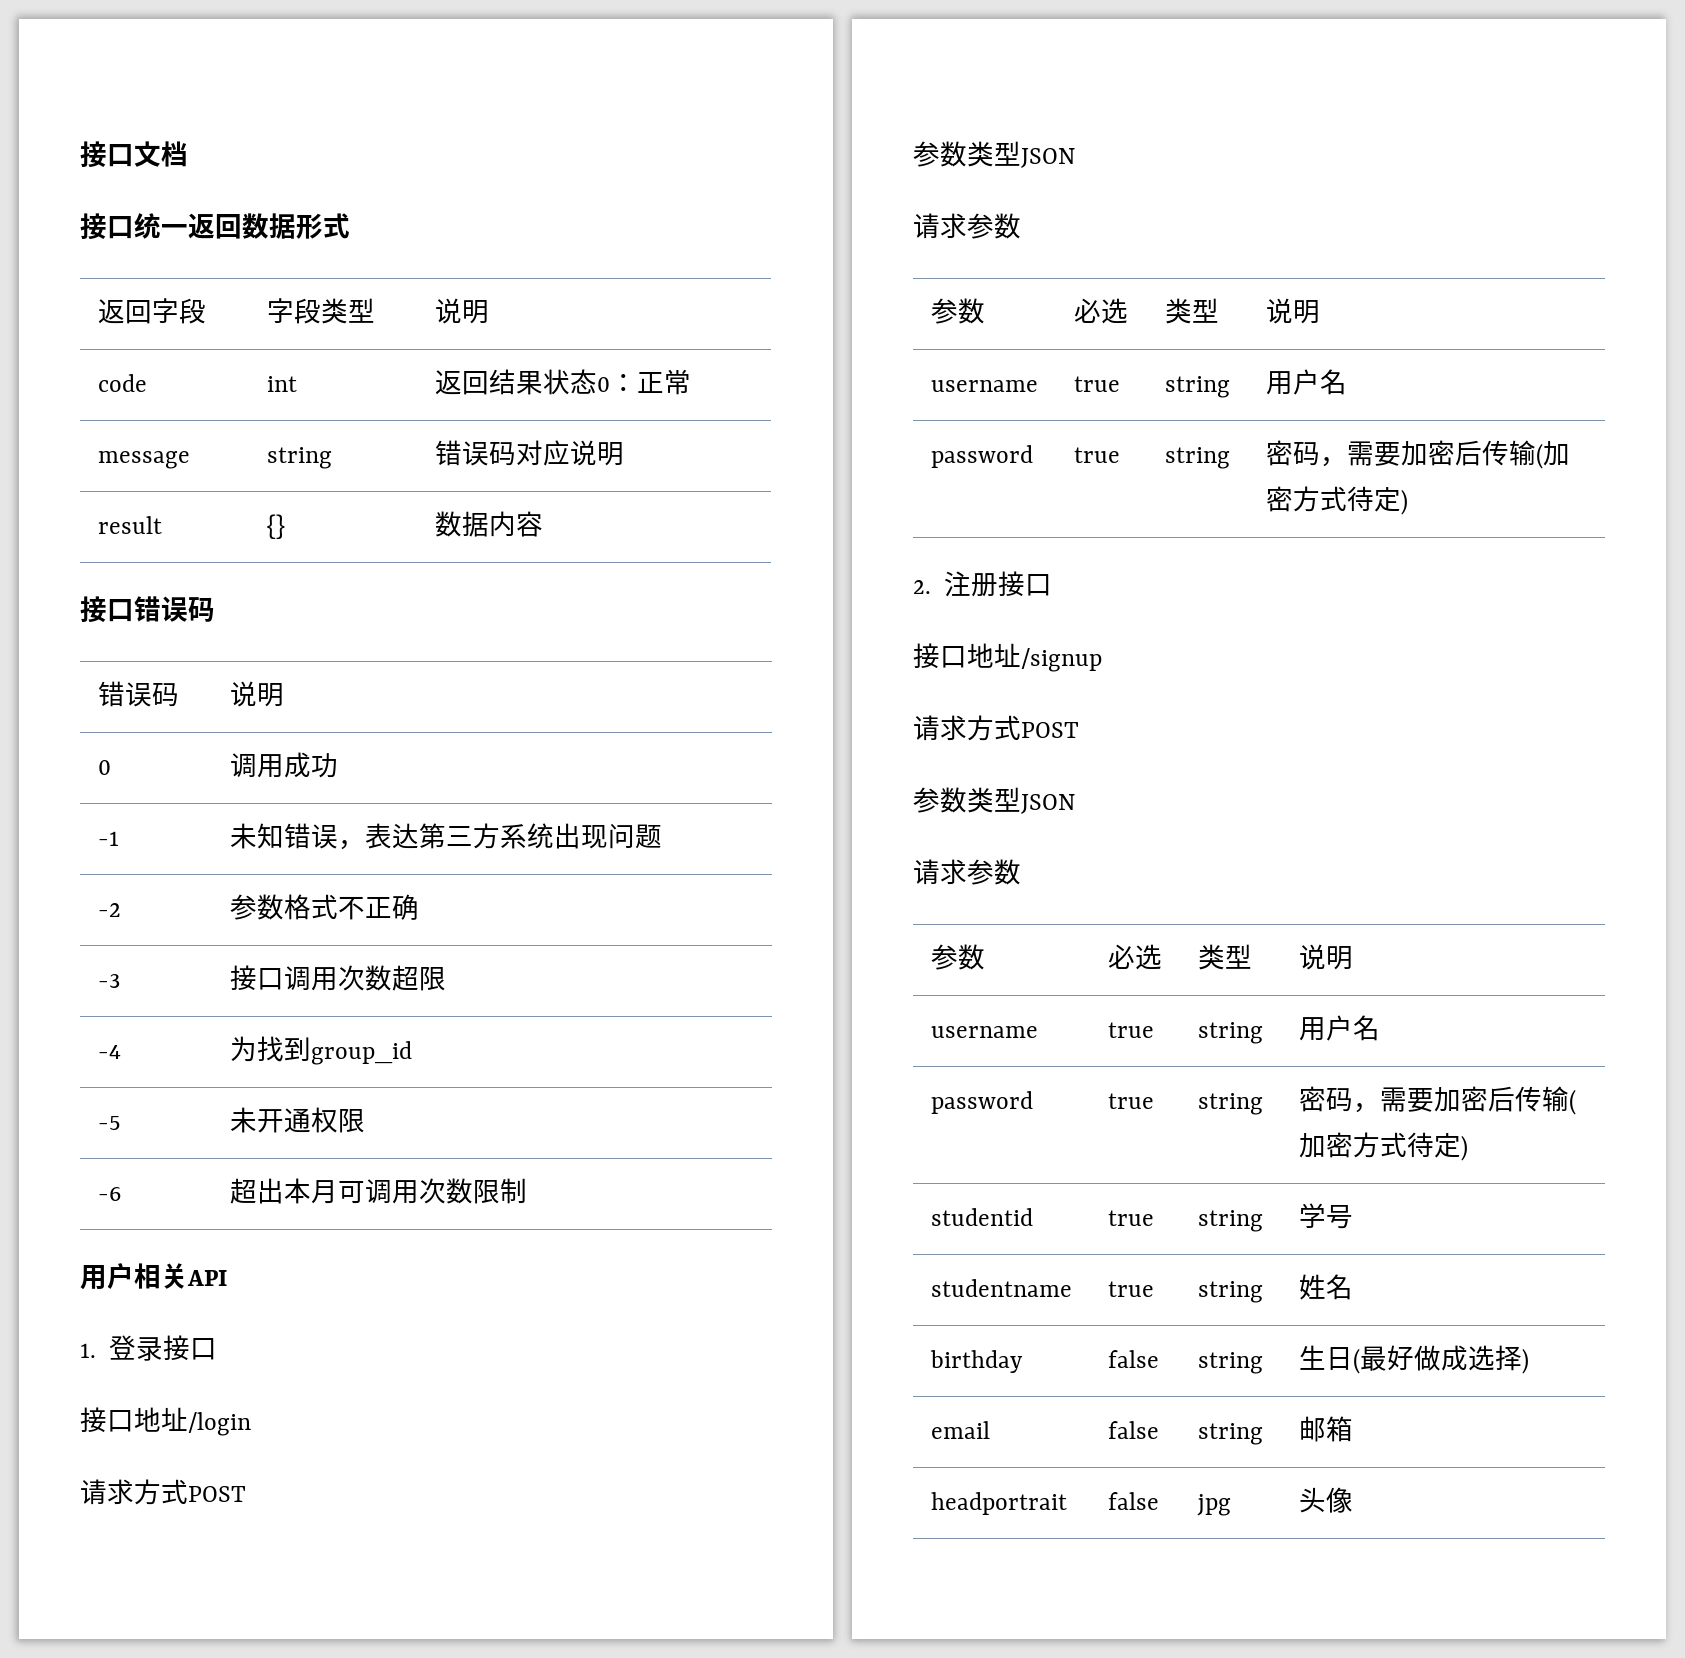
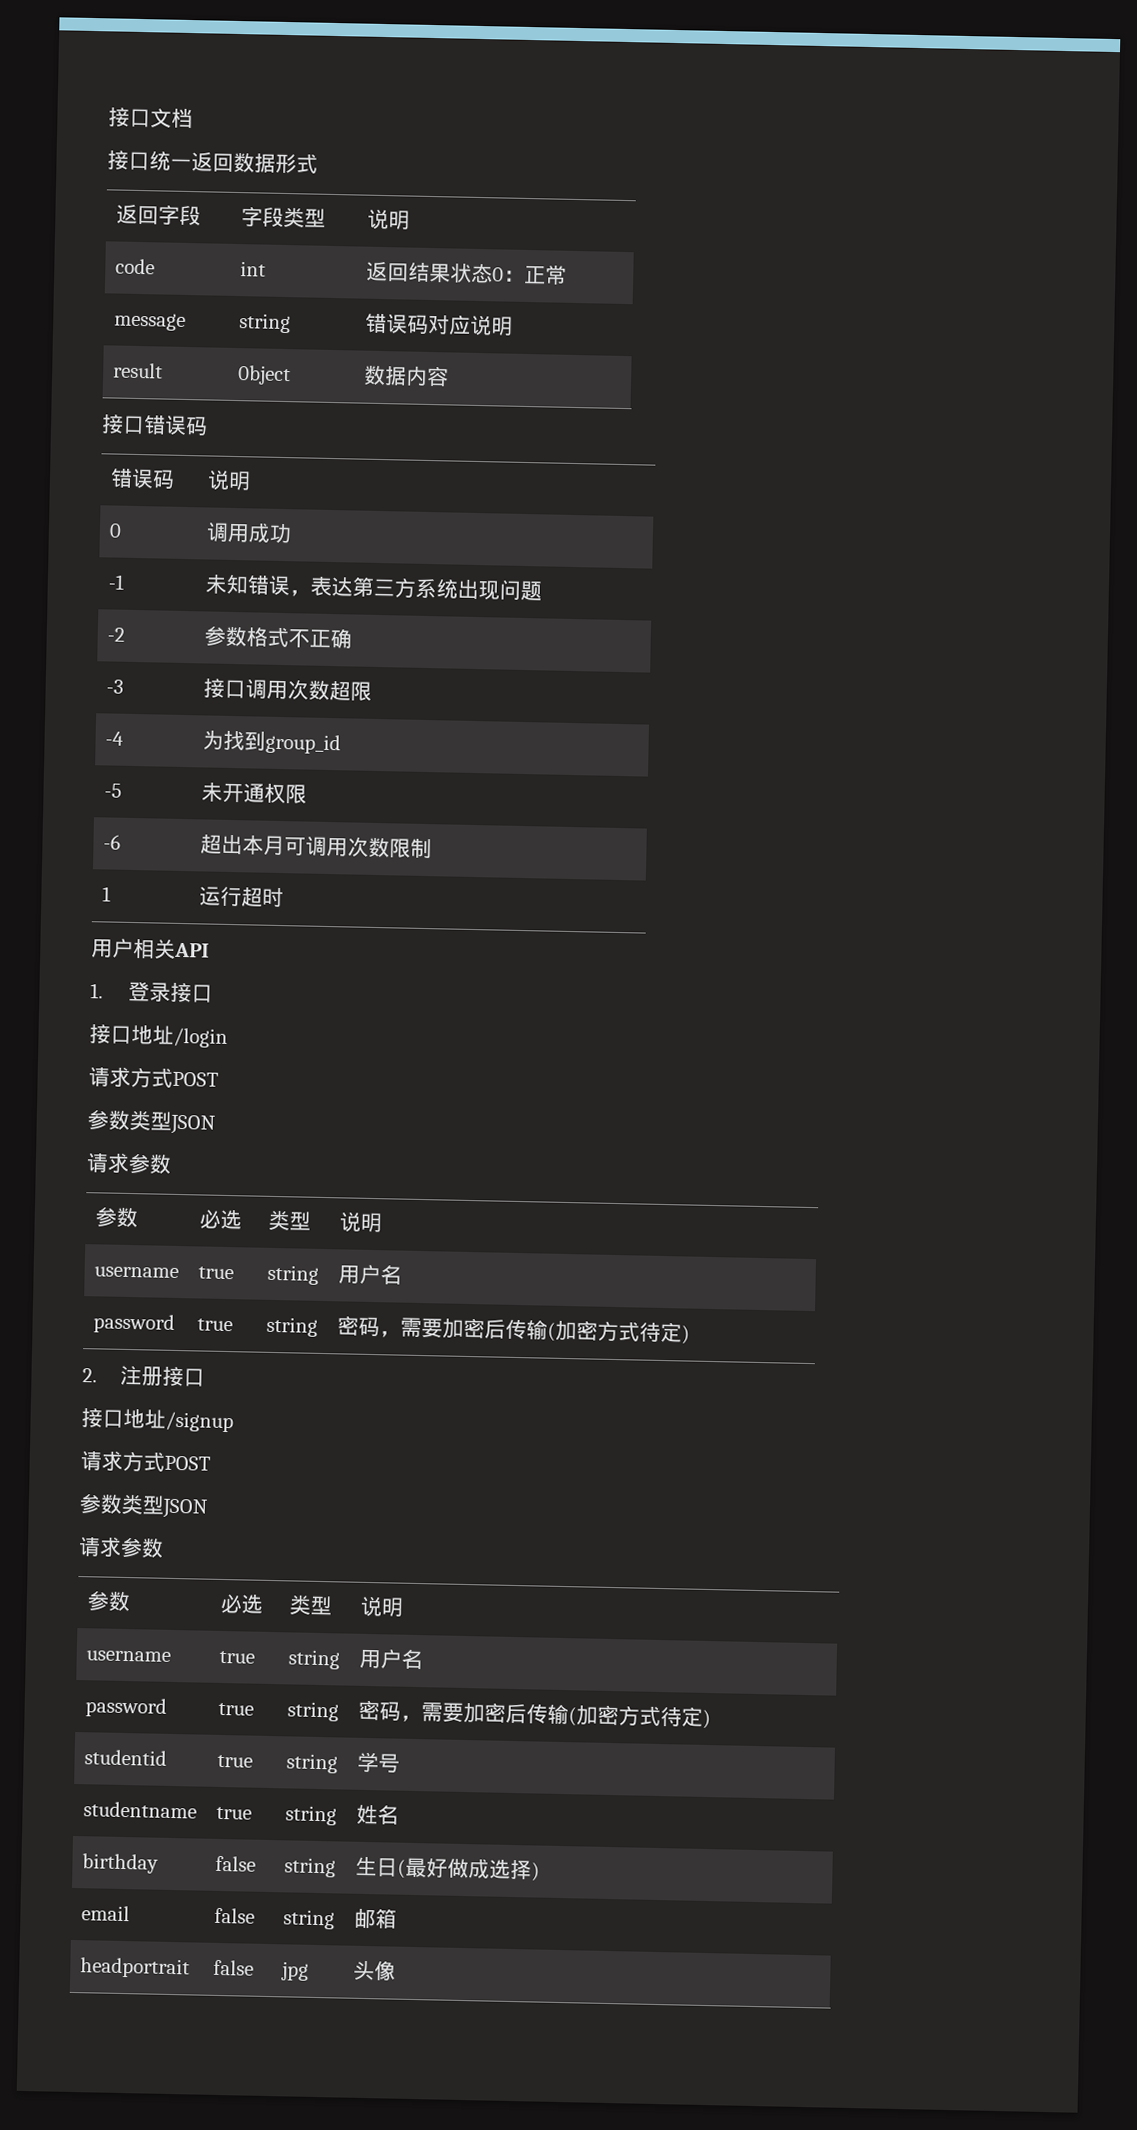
[266,514,285,539] {} -> [236,365,291,386] 0bject
(527, 1191) none -> [101,886,111,902] [198,886,284,908] // 1 | 运行超时

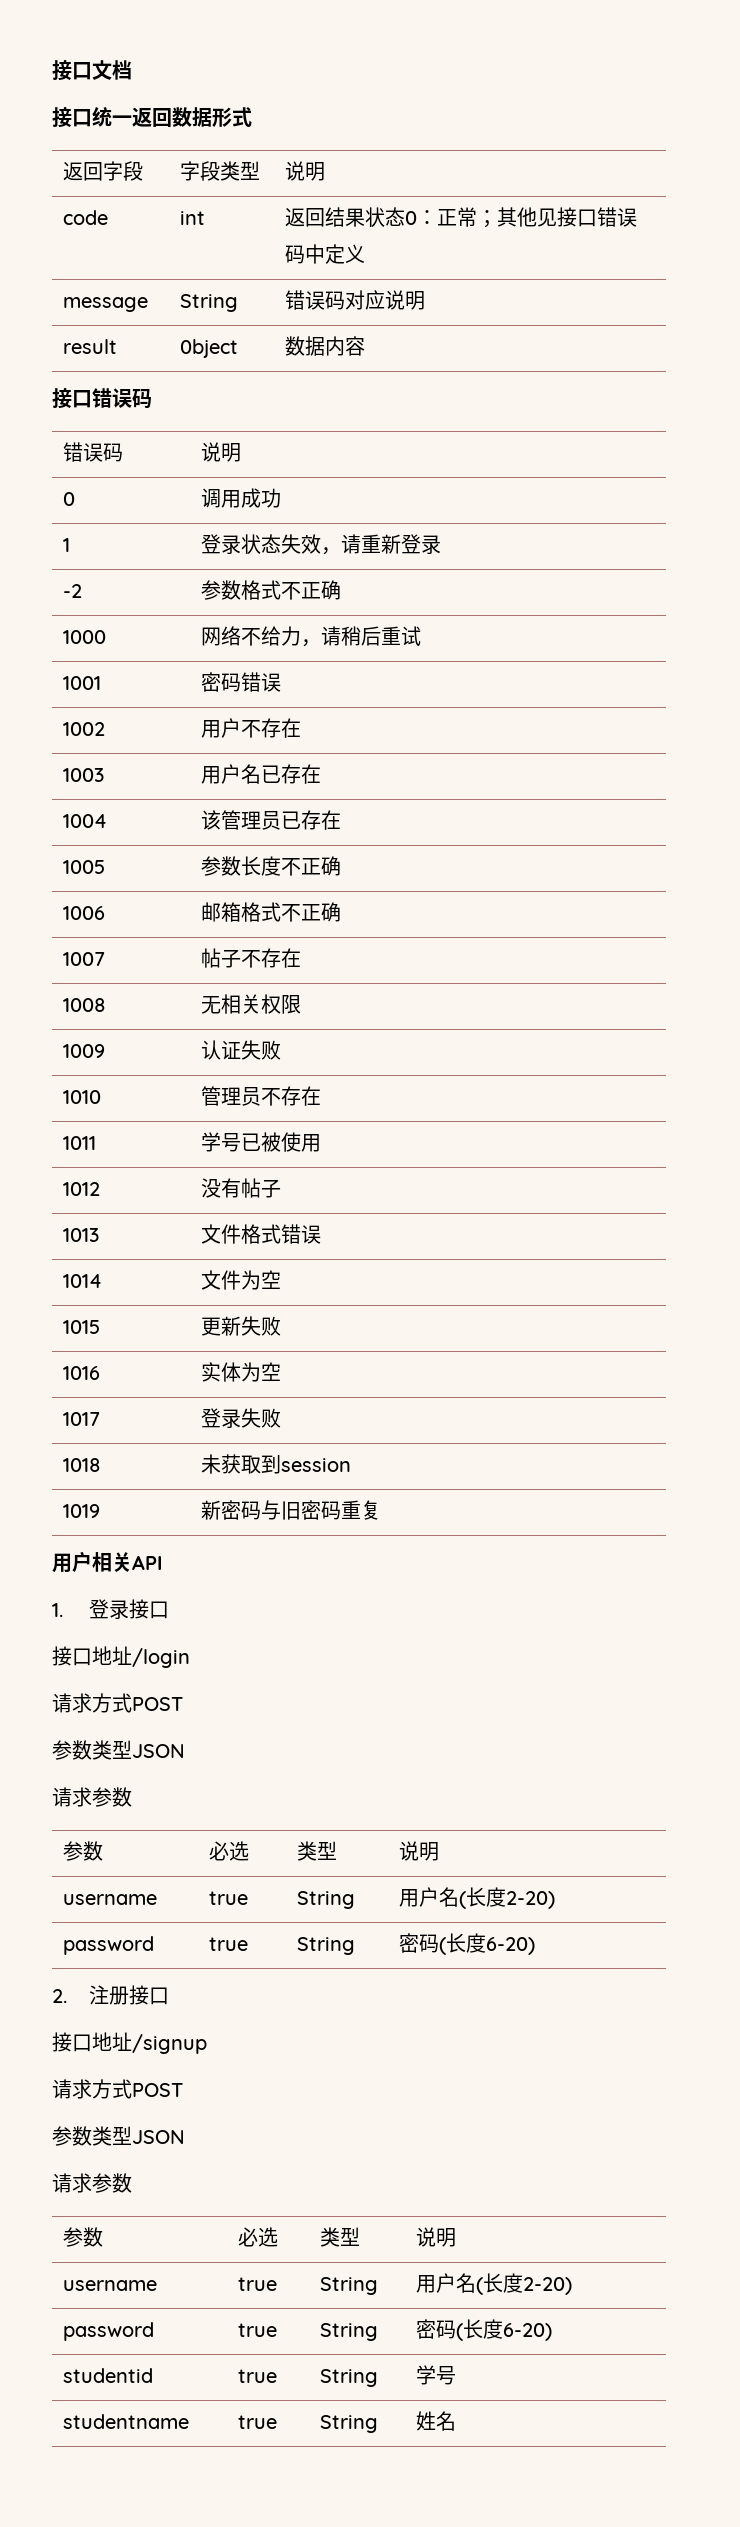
(567, 275) none -> [477,207,638,228] [285,244,366,264] ；其他见接口错误码中定义
[238,313,291,334] string -> [180,294,239,312] String
[107,574,125,590] [204,574,542,602] -1 | 未知错误，表达第三方系统出现问题 -> [63,538,71,552] [201,534,442,555] 1 | 登录状态失效，请重新登录
[105,679,124,694] [202,678,372,702] [104,731,124,746] [201,730,341,755] [103,783,122,798] [200,782,307,805] [102,834,121,850] [199,834,432,859] [101,886,111,902] [198,886,284,908] -3 | 接口调用次数超限 // -4 | 为找到group_id // -5 | 未开通权限 // -6 | 超出本月可调用次数限制 // 1 | 运行超时 -> [63,630,107,644] [201,626,422,647] [63,676,102,690] [201,672,282,692] [63,722,106,736] [201,718,302,738] [63,768,105,782] [201,764,322,784] [63,814,108,828] [201,810,342,830] [63,860,106,874] [201,856,342,876] [63,906,106,920] [201,902,342,922] [63,952,106,966] [201,948,302,968] [63,998,107,1012] [201,994,302,1014] [63,1044,106,1058] [201,1040,282,1060] [63,1090,102,1104] [201,1086,322,1106] [63,1136,97,1150] [201,1132,322,1152] [63,1182,101,1196] [201,1178,282,1198] [63,1228,100,1242] [201,1224,322,1244] [63,1274,103,1288] [201,1270,282,1290] [63,1320,101,1334] [201,1316,282,1336] [63,1366,101,1380] [201,1362,282,1382] [63,1412,101,1426] [201,1408,282,1428] [63,1458,102,1472] [201,1454,352,1474] [63,1504,101,1518] [201,1500,382,1520] 1000 | 网络不给力，请稍后重试 // 1001 | 密码错误 // 1002 | 用户不存在 // 1003 | 用户名已存在 // 1004 | 该管理员已存在 // 1005 | 参数长度不正确 // 1006 | 邮箱格式不正确 // 1007 | 帖子不存在 // 1008 | 无相关权限 // 1009 | 认证失败 // 1010 | 管理员不存在 // 1011 | 学号已被使用 // 1012 | 没有帖子 // 1013 | 文件格式错误 // 1014 | 文件为空 // 1015 | 更新失败 // 1016 | 实体为空 // 1017 | 登录失败 // 1018 | 未获取到session // 1019 | 新密码与旧密码重复
[266,1264,319,1285] [337,1264,402,1285] [92,1313,175,1334] [196,1318,233,1332] [265,1316,318,1337] [336,1315,690,1345] string | 用户名 // password | true | string | 密码，需要加密后传输(加密方式待定) -> [297,1891,356,1909] [399,1887,556,1909] [63,1936,155,1955] [209,1937,249,1951] [297,1937,356,1955] [399,1933,536,1955] String | 用户名(长度2-20) // password | true | String | 密码(长度6-20)
[287,1649,340,1670] [358,1649,423,1670] [84,1697,167,1718] [217,1702,254,1716] [286,1701,339,1722] [357,1699,711,1730] string | 用户名 // password | true | string | 密码，需要加密后传输(加密方式待定) -> [320,2277,379,2295] [416,2273,573,2295] [63,2322,155,2341] [238,2323,278,2337] [320,2323,379,2341] [416,2319,553,2341] String | 用户名(长度2-20) // password | true | String | 密码(长度6-20)
[285,1753,338,1774] string -> [320,2369,379,2387] String
[284,1805,337,1826] string -> [320,2415,379,2433] String
[81,1853,159,1874] [214,1855,256,1872] [283,1857,336,1878] [354,1856,540,1882] [80,1905,130,1922] [213,1907,255,1924] [282,1909,335,1930] [353,1908,397,1929] [79,1957,190,1979] [212,1959,254,1976] [280,1961,309,1981] [352,1960,396,1981] // birthday | false | string | 生日(最好做成选择) // email | false | string | 邮箱 // headportrait | false | jpg | 头像 -> (457, 2421) none

